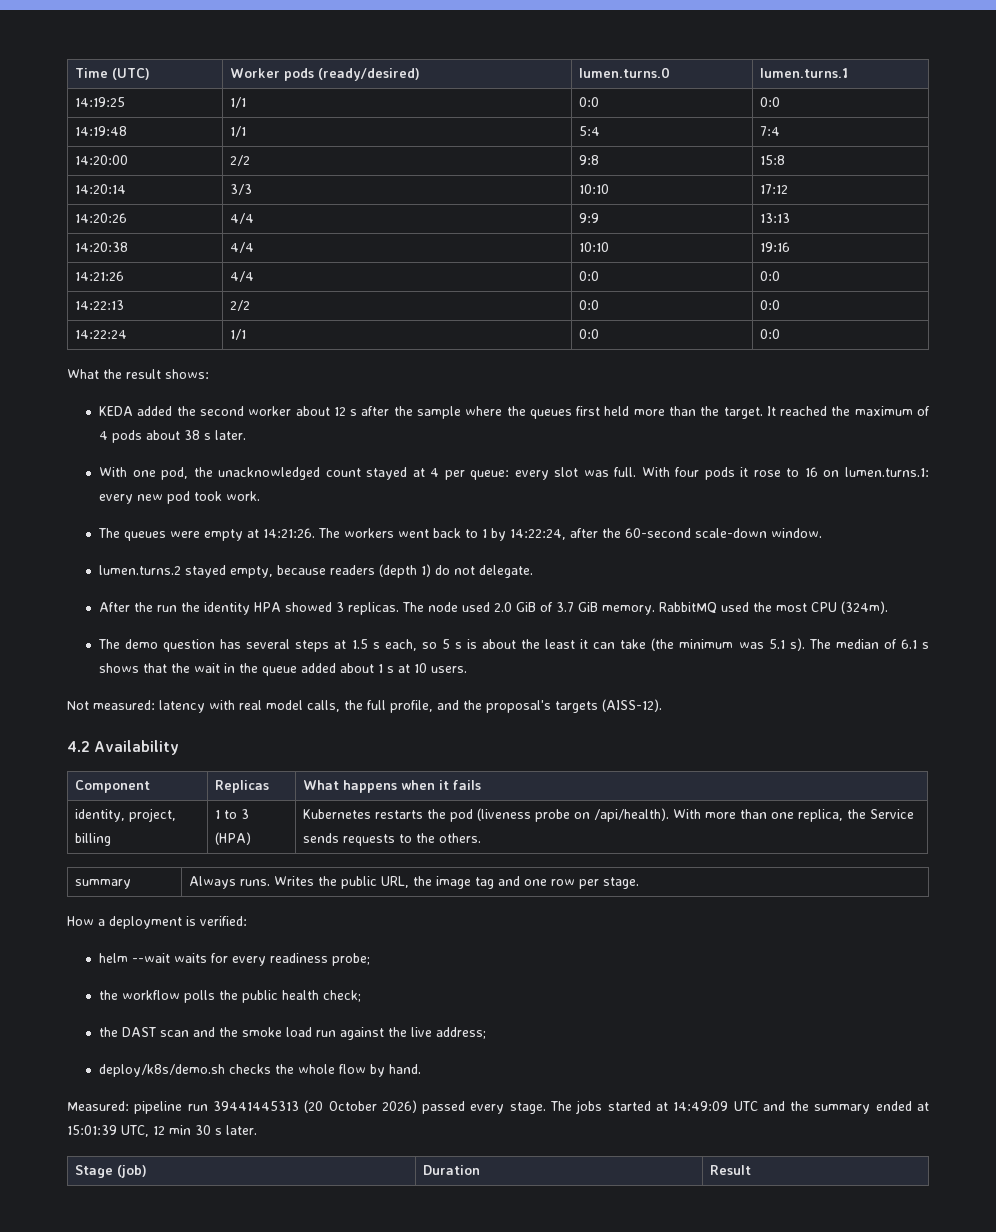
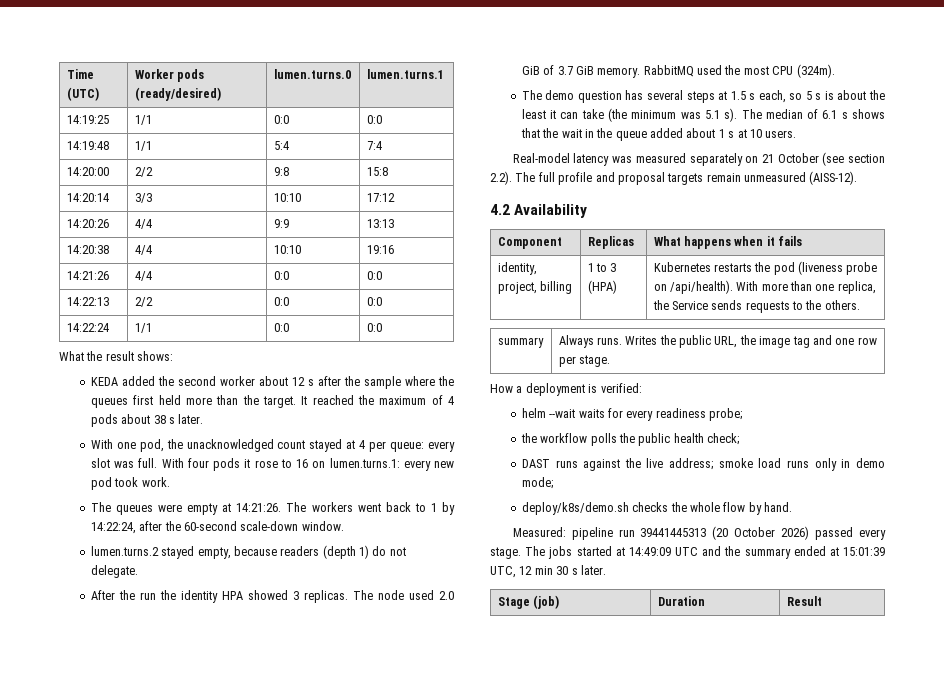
[67,700,598,713] Not measured: latency with real model calls, the full profile, and the proposal's targets -> [512,152,885,166] [490,171,806,185] Real-model latency was measured separately on 21 October (see section 2.2). The full profile and proposal targets remain unmeasured
[99,1027,487,1040] the DAST scan and the smoke load run against the live address; -> [521,458,886,471] [521,477,553,489] DAST runs against the live address; smoke load runs only in demo mode;

